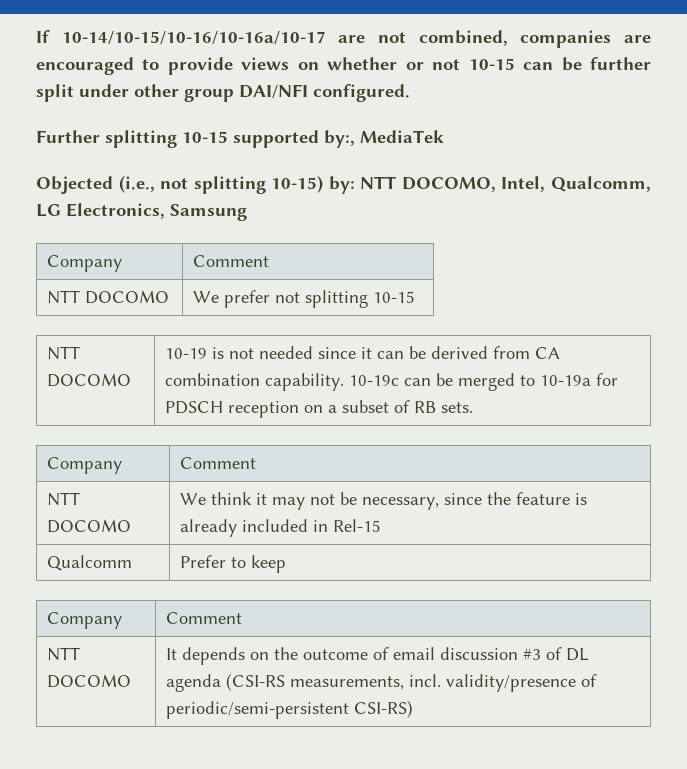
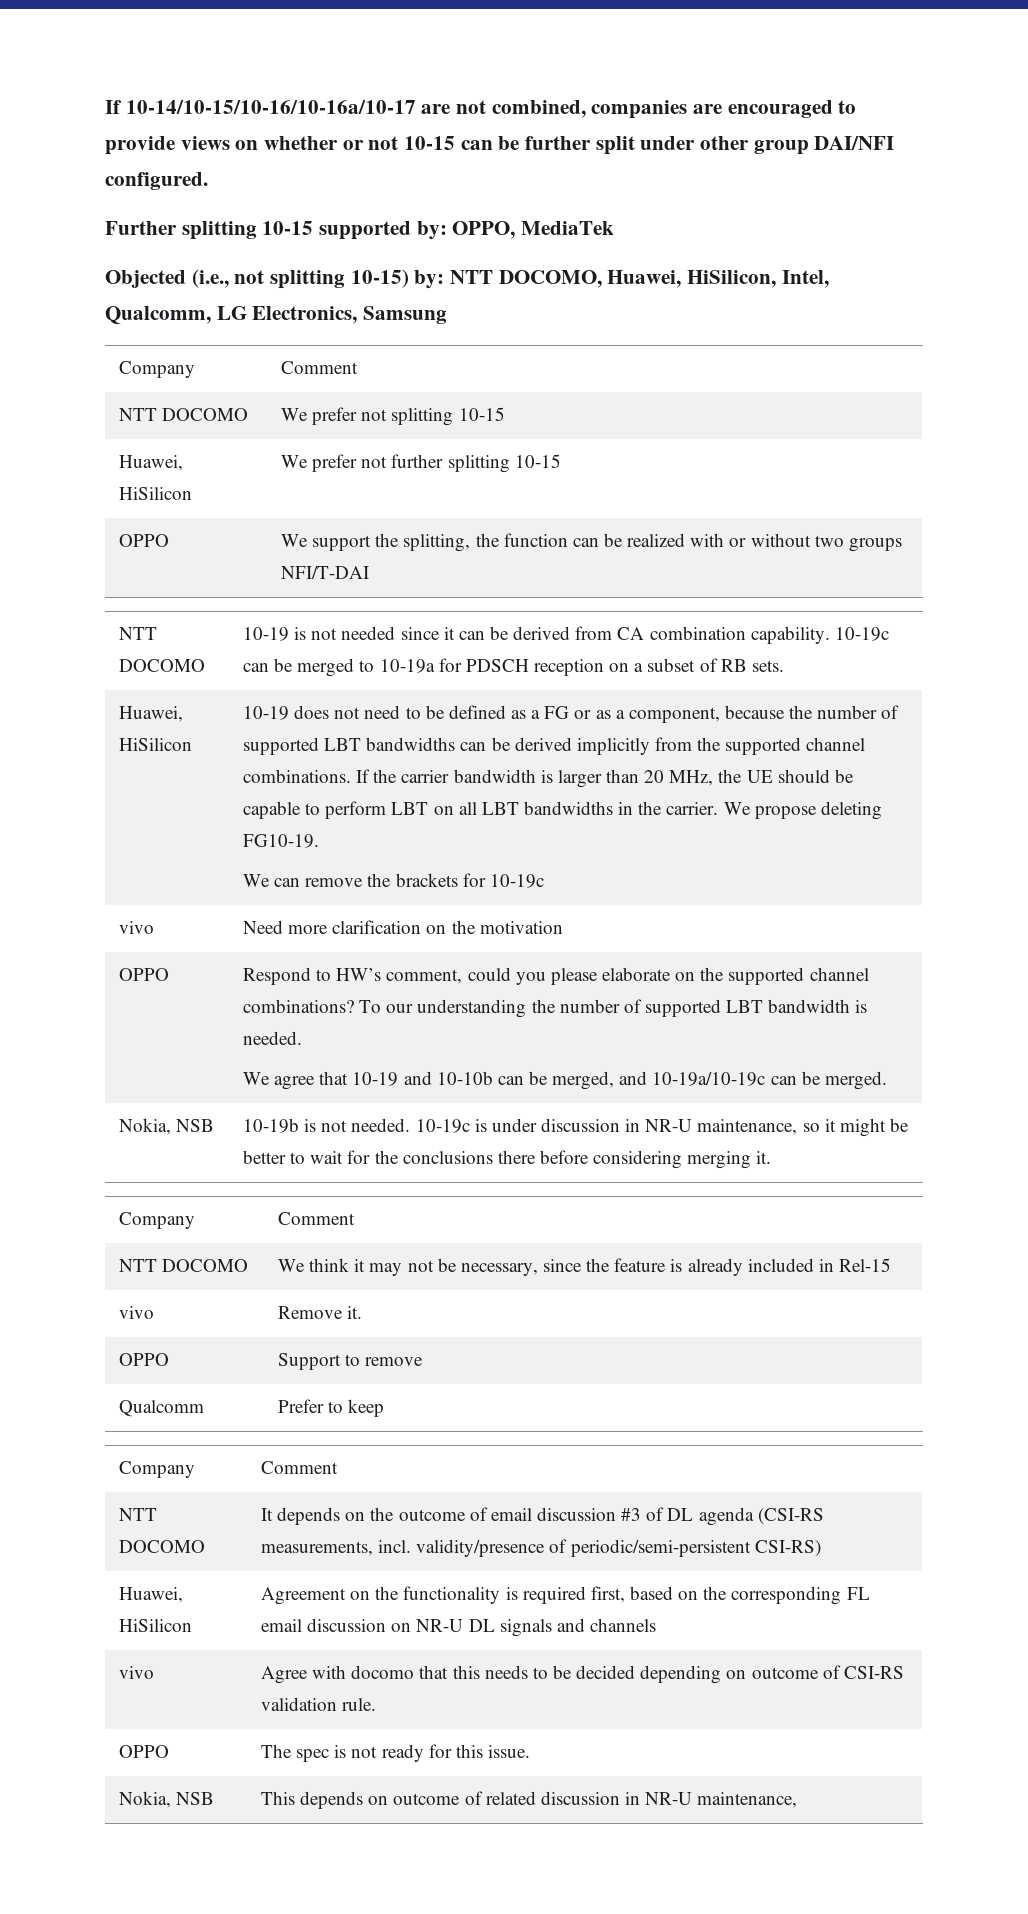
[324,130,355,148] by:, -> [416,221,516,240] by: OPPO,
(496, 184) none -> [607,270,777,288] Huawei, HiSilicon,
(416, 297) none -> [119,455,184,471] [119,487,193,500] [281,454,561,473] [119,534,170,547] [281,533,902,552] [281,566,370,579] // Huawei, HiSilicon | We prefer not further splitting 10-15 // OPPO | We support the splitting, the function can be realized with or without two groups NFI/T-DAI
(474, 407) none -> [119,706,184,722] [119,738,193,751] [243,705,900,723] [243,737,866,755] [243,769,854,788] [243,801,882,820] [243,834,320,848] [243,873,544,888] [119,921,155,934] [243,920,563,934] [119,968,170,981] [243,967,869,985] [243,999,868,1018] [243,1031,303,1045] [243,1071,887,1090] [119,1118,215,1135] [243,1118,909,1137] [243,1150,772,1169] // Huawei, HiSilicon | 10-19 does not need to be defined as a FG or as a component, because the number of supported LBT bandwidths can be derived implicitly from the supported channel combinations. If the carrier bandwidth is larger than 20 MHz, the UE should be capable to perform LBT on all LBT bandwidths in the carrier. We propose deleting FG10-19. // We can remove the brackets for 10-19c // vivo | Need more clarification on the motivation // OPPO | Respond to HW’s comment, could you please elaborate on the supported channel combinations? To our understanding the number of supported LBT bandwidth is needed. // We agree that 10-19 and 10-10b can be merged, and 10-19a/10-19c can be merged. // Nokia, NSB | 10-19b is not needed. 10-19c is under discussion in NR-U maintenance, so it might be better to wait for the conclusions there before considering merging it.
(382, 525) none -> [119,1306,155,1319] [278,1306,363,1319] [119,1353,170,1366] [278,1353,424,1370] // vivo | Remove it. // OPPO | Support to remove
(414, 709) none -> [119,1587,184,1603] [119,1619,193,1632] [261,1586,870,1605] [261,1618,656,1637] [119,1666,155,1679] [261,1665,904,1684] [261,1697,377,1711] [119,1745,170,1758] [261,1744,530,1762] [119,1791,215,1808] [261,1791,798,1809] // Huawei, HiSilicon | Agreement on the functionality is required first, based on the corresponding FL email discussion on NR-U DL signals and channels // vivo | Agree with docomo that this needs to be decided depending on outcome of CSI-RS validation rule. // OPPO | The spec is not ready for this issue. // Nokia, NSB | This depends on outcome of related discussion in NR-U maintenance,

